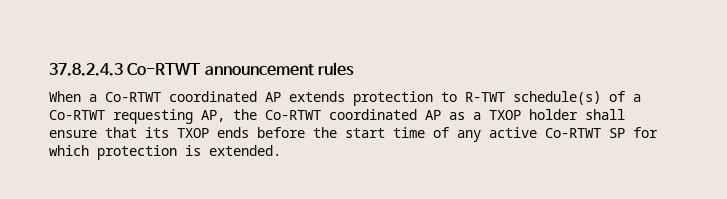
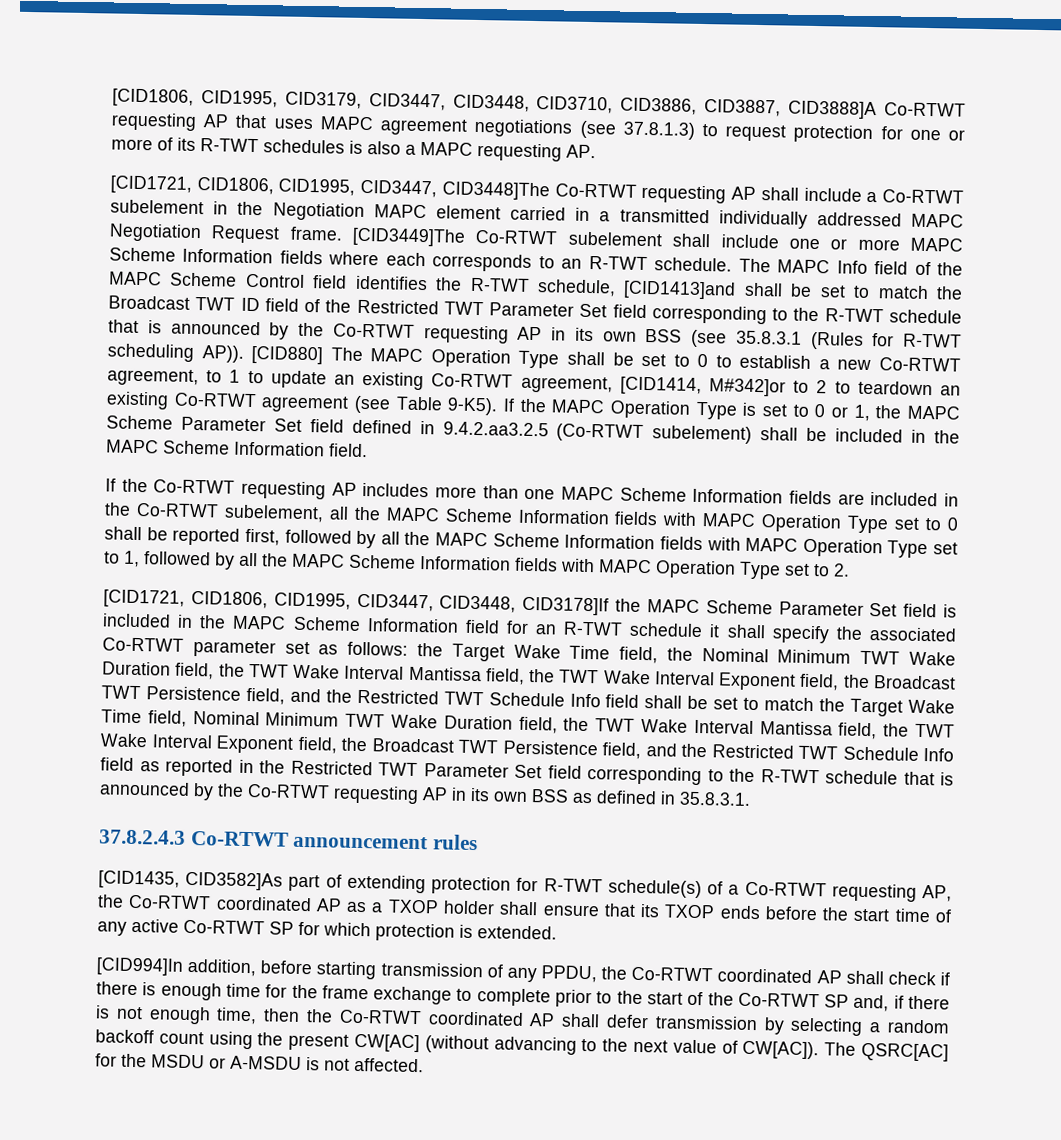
[49,62,354,76] [49,91,457,106] 37.8.2.4.3 Co-RTWT announcement rules // When a Co-RTWT coordinated AP extends protection to -> [112,88,967,120] [111,112,965,144] [111,137,596,162] [110,175,965,204] [110,199,964,229] [109,223,964,252] [109,247,963,276] [109,271,964,300] [108,295,962,325] [108,319,962,350] [107,343,961,372] [107,368,962,397] [106,391,960,422] [106,415,960,444] [106,439,368,458] [105,478,959,507] [104,502,959,534] [104,526,958,559] [104,550,850,580] [103,589,958,618] [102,613,957,644] [102,637,957,666] [102,661,956,691] [101,685,956,717] [101,709,955,740] [100,733,954,762] [100,757,954,786] [99,781,751,806] [99,829,479,851] [98,870,539,895] [CID1806, CID1995, CID3179, CID3447, CID3448, CID3710, CID3886, CID3887, CID3888]A Co-RTWT requesting AP that uses MAPC agreement negotiations (see 37.8.1.3) to request protection for one or more of its R-TWT schedules is also a MAPC requesting AP. // [CID1721, CID1806, CID1995, CID3447, CID3448]The Co-RTWT requesting AP shall include a Co-RTWT subelement in the Negotiation MAPC element carried in a transmitted individually addressed MAPC Negotiation Request frame. [CID3449]The Co-RTWT subelement shall include one or more MAPC Scheme Information fields where each corresponds to an R-TWT schedule. The MAPC Info field of the MAPC Scheme Control field identifies the R-TWT schedule, [CID1413]and shall be set to match the Broadcast TWT ID field of the Restricted TWT Parameter Set field corresponding to the R-TWT schedule that is announced by the Co-RTWT requesting AP in its own BSS (see 35.8.3.1 (Rules for R-TWT scheduling AP)). [CID880] The MAPC Operation Type shall be set to 0 to establish a new Co-RTWT agreement, to 1 to update an existing Co-RTWT agreement, [CID1414, M#342]or to 2 to teardown an existing Co-RTWT agreement (see Table 9-K5). If the MAPC Operation Type is set to 0 or 1, the MAPC Scheme Parameter Set field defined in 9.4.2.aa3.2.5 (Co-RTWT subelement) shall be included in the MAPC Scheme Information field. // If the Co-RTWT requesting AP includes more than one MAPC Scheme Information fields are included in the Co-RTWT subelement, all the MAPC Scheme Information fields with MAPC Operation Type set to 0 shall be reported first, followed by all the MAPC Scheme Information fields with MAPC Operation Type set to 1, followed by all the MAPC Scheme Information fields with MAPC Operation Type set to 2. // [CID1721, CID1806, CID1995, CID3447, CID3448, CID3178]If the MAPC Scheme Parameter Set field is included in the MAPC Scheme Information field for an R-TWT schedule it shall specify the associated Co-RTWT parameter set as follows: the Target Wake Time field, the Nominal Minimum TWT Wake Duration field, the TWT Wake Interval Mantissa field, the TWT Wake Interval Exponent field, the Broadcast TWT Persistence field, and the Restricted TWT Schedule Info field shall be set to match the Target Wake Time field, Nominal Minimum TWT Wake Duration field, the TWT Wake Interval Mantissa field, the TWT Wake Interval Exponent field, the Broadcast TWT Persistence field, and the Restricted TWT Schedule Info field as reported in the Restricted TWT Parameter Set field corresponding to the R-TWT schedule that is announced by the Co-RTWT requesting AP in its own BSS as defined in 35.8.3.1. // 37.8.2.4.3 Co-RTWT announcement rules // [CID1435, CID3582]As part of extending protection for
(281, 150) none -> [96,957,950,986] [96,981,950,1012] [95,1005,950,1036] [95,1029,949,1062] [95,1053,424,1073] // [CID994]In addition, before starting transmission of any PPDU, the Co-RTWT coordinated AP shall check if there is enough time for the frame exchange to complete prior to the start of the Co-RTWT SP and, if there is not enough time, then the Co-RTWT coordinated AP shall defer transmission by selecting a random backoff count using the present CW[AC] (without advancing to the next value of CW[AC]). The QSRC[AC] for the MSDU or A-MSDU is not affected.

